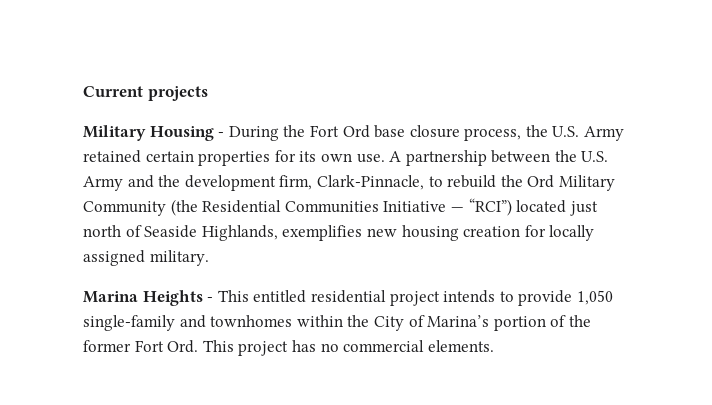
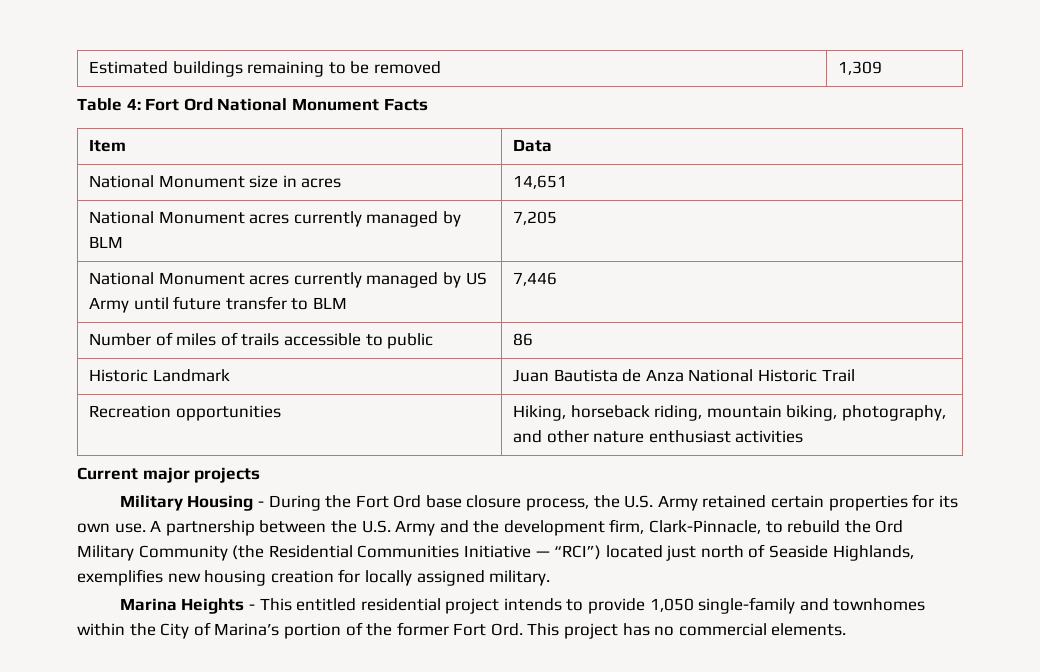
[83,86,143,97] Current -> [89,61,442,77] [838,61,883,75] [77,98,428,111] [89,139,127,152] [513,139,553,152] [89,175,342,188] [513,175,568,189] [89,211,462,227] [89,236,124,248] [513,211,558,225] [89,272,487,288] [89,296,348,313] [513,272,558,286] [89,332,434,349] [513,333,534,346] [89,369,230,382] [513,369,855,382] [89,405,281,421] [513,405,947,421] [513,430,804,443] [77,467,190,483] Estimated buildings remaining to be removed | 1,309 // Table 4: Fort Ord National Monument Facts // Item | Data // National Monument size in acres | 14,651 // National Monument acres currently managed by BLM | 7,205 // National Monument acres currently managed by US Army until future transfer to BLM | 7,446 // Number of miles of trails accessible to public | 86 // Historic Landmark | Juan Bautista de Anza National Historic Trail // Recreation opportunities | Hiking, horseback riding, mountain biking, photography, and other nature enthusiast activities // Current major

